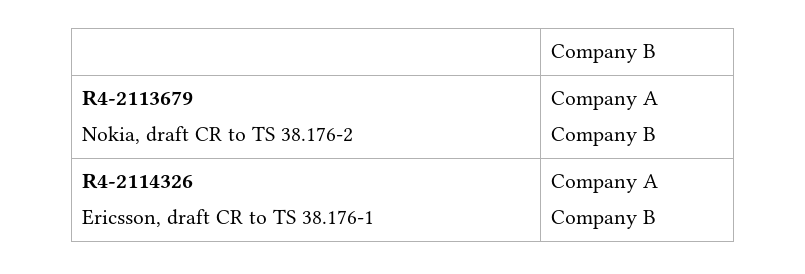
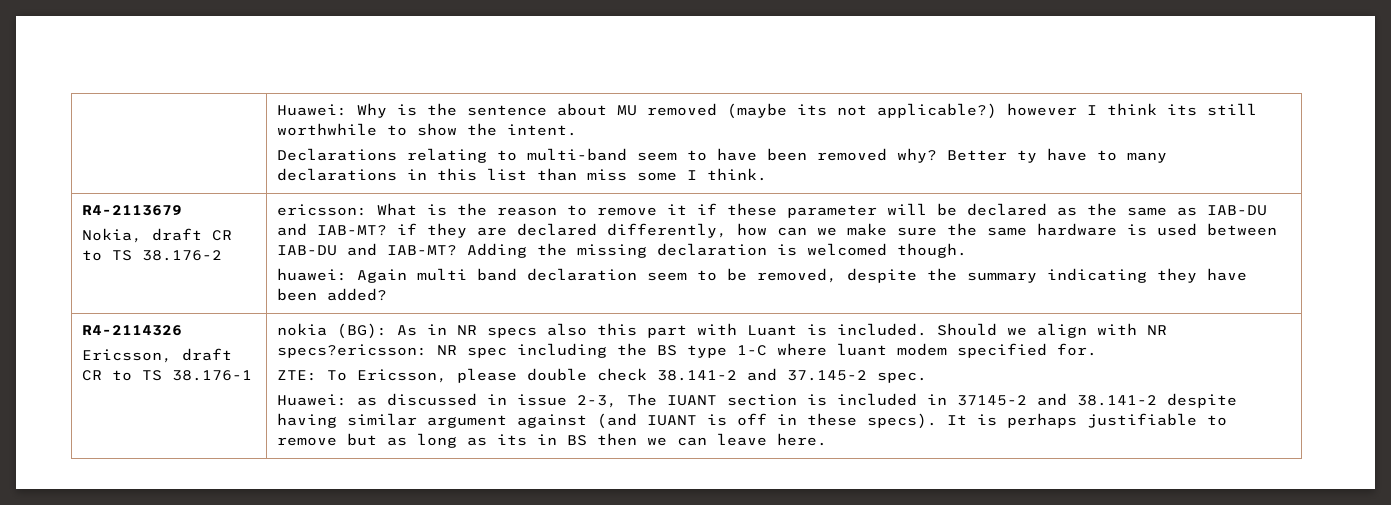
[551,44,657,63] | Company B -> [277,103,1258,119] [277,123,578,136] [277,148,1168,163] [277,168,768,181] | Huawei: Why is the sentence about MU removed (maybe its not applicable?) however I think its still worthwhile to show the intent. // Declarations relating to multi-band seem to have been removed why? Better ty have to many declarations in this list than miss some I think.
[551,91,659,110] [551,127,657,146] Company A // Company B -> [277,203,1268,218] [277,223,1278,238] [277,243,968,258] [277,268,1248,283] [277,288,388,301] ericsson: What is the reason to remove it if these parameter will be declared as the same as IAB-DU and IAB-MT? if they are declared differently, how can we make sure the same hardware is used between IAB-DU and IAB-MT? Adding the missing declaration is welcomed though. // huawei: Again multi band declaration seem to be removed, despite the summary indicating they have been added?
[551,174,659,193] [551,210,657,229] Company A // Company B -> [277,323,1168,339] [277,343,1098,358] [277,368,928,383] [277,393,1238,408] [277,413,1228,429] [277,433,828,448] nokia (BG): As in NR specs also this part with Luant is included. Should we align with NR specs?ericsson: NR spec including the BS type 1-C where luant modem specified for. // ZTE: To Ericsson, please double check 38.141-2 and 37.145-2 spec. // Huawei: as discussed in issue 2-3, The IUANT section is included in 37145-2 and 38.141-2 despite having similar argument against (and IUANT is off in these specs). It is perhaps justifiable to remove but as long as its in BS then we can leave here.

